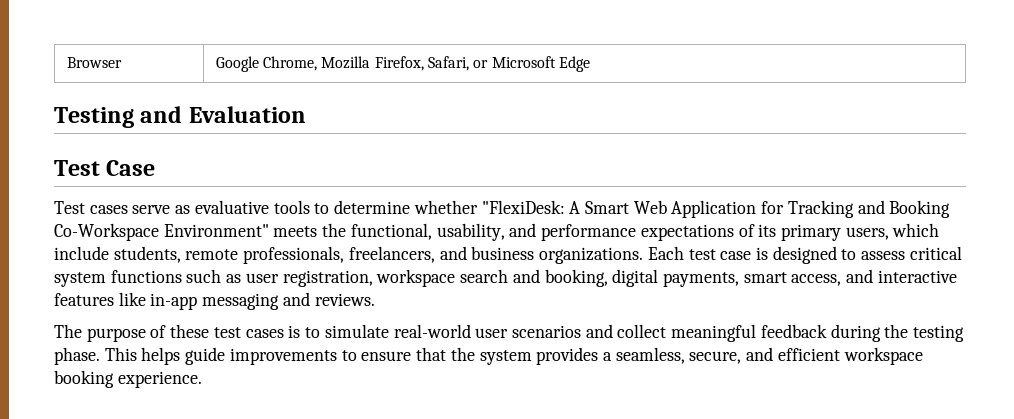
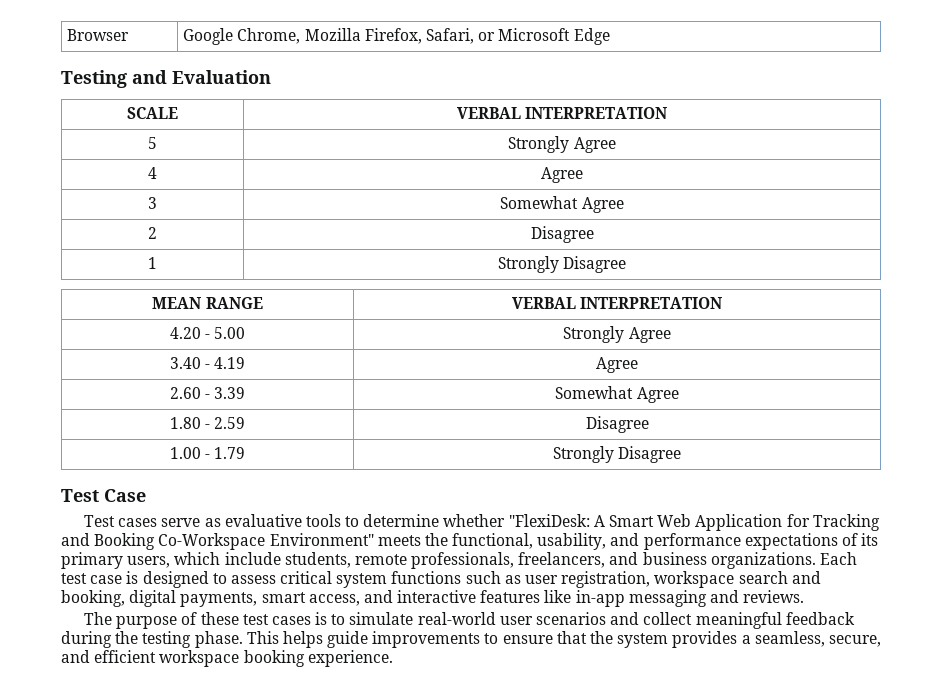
(306, 114) none -> [127,107,178,119] [456,107,668,119] [148,137,157,149] [508,136,616,153] [148,167,157,179] [541,167,583,183] [148,197,157,209] [500,196,624,213] [148,227,157,239] [530,226,594,243] [148,257,157,269] [497,256,627,273] [152,297,263,309] [511,297,723,309] [169,327,246,339] [563,326,671,343] [169,357,246,369] [596,357,639,373] [169,387,246,399] [555,386,679,403] [169,417,246,429] [585,416,649,433] [169,447,246,459] [552,446,682,463] // SCALE | VERBAL INTERPRETATION // 5 | Strongly Agree // 4 | Agree // 3 | Somewhat Agree // 2 | Disagree // 1 | Strongly Disagree // MEAN RANGE | VERBAL INTERPRETATION // 4.20 - 5.00 | Strongly Agree // 3.40 - 4.19 | Agree // 2.60 - 3.39 | Somewhat Agree // 1.80 - 2.59 | Disagree // 1.00 - 1.79 | Strongly Disagree

